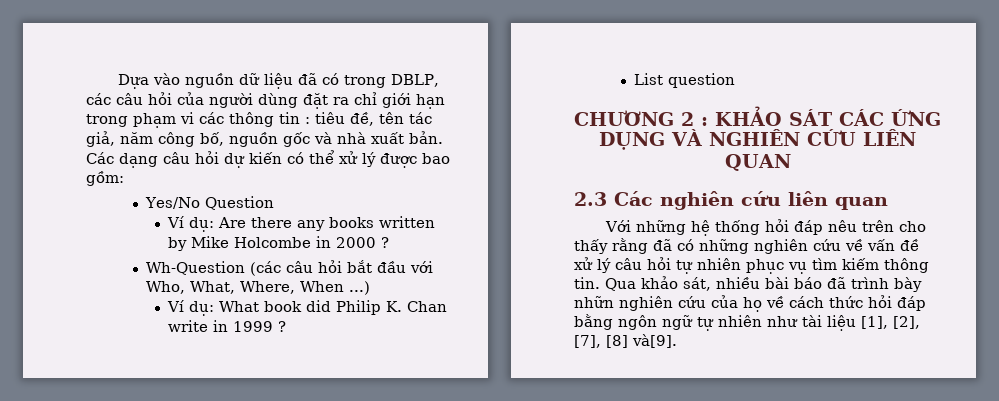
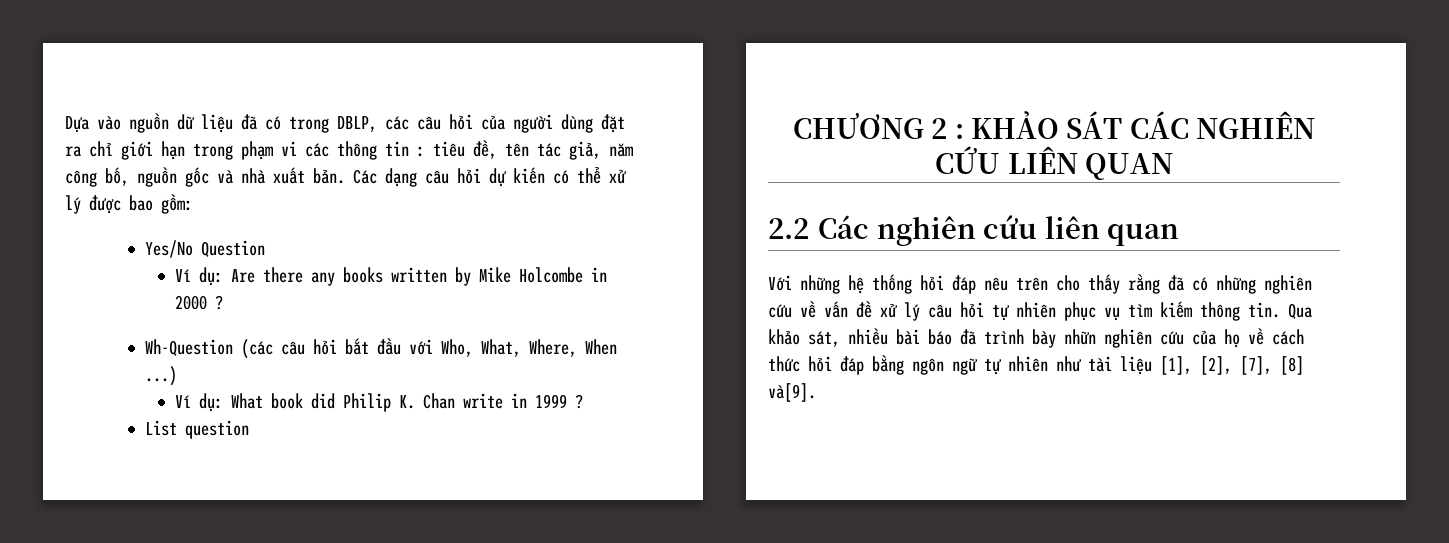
[890,109,941,126] [599,129,703,150] ỨNG DỤNG VÀ -> (1189, 125) none
[574,192,607,206] 2.3 -> [768,218,809,239] 2.2

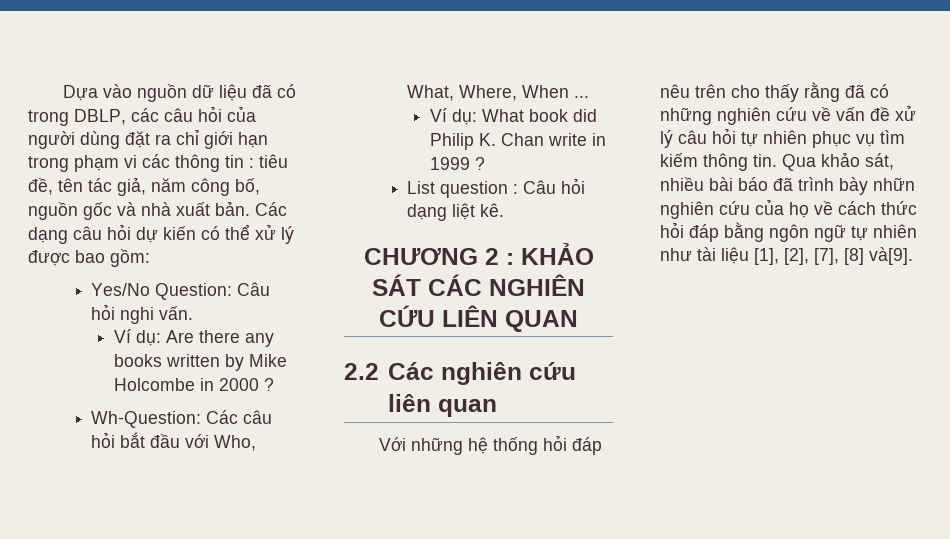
[201,240,266,257] Question -> [155,282,271,300] [91,304,194,324] Question: Câu hỏi nghi vấn.
[145,339,274,359] Wh-Question (các -> [91,410,239,428] Wh-Question: Các
[145,366,178,386] ...) -> [574,96,590,98] ...
(250, 429) none -> [513,178,586,194] [407,203,505,221] : Câu hỏi dạng liệt kê.

